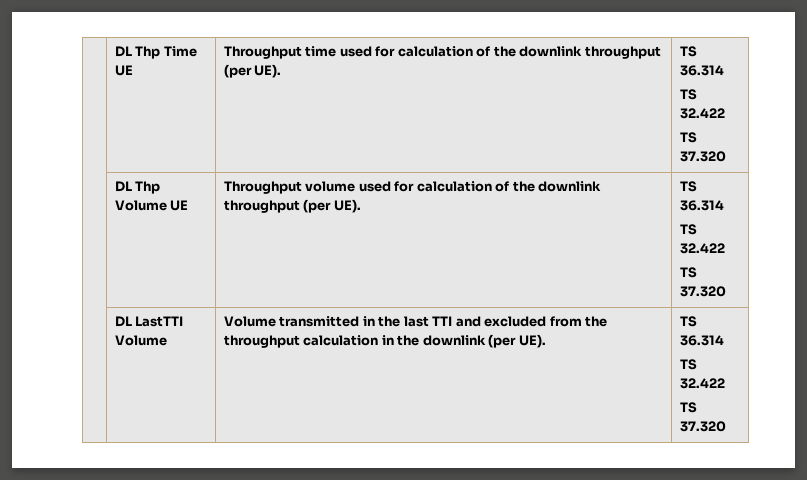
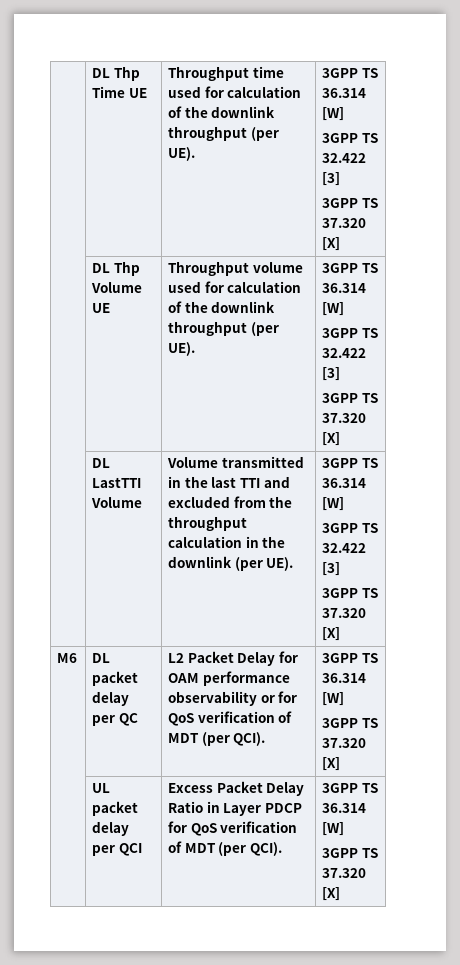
[679,46,697,57] [679,65,724,76] [679,89,697,100] [679,108,725,119] [679,132,697,143] [679,151,726,162] TS 36.314 // TS 32.422 // TS 37.320 -> [322,68,378,78] [322,88,367,98] [322,107,345,121] [322,133,378,143] [322,153,367,163] [322,172,341,186] [322,198,378,208] [322,218,367,228] [322,237,341,251] 3GPP TS 36.314 [W] // 3GPP TS 32.422 [3] // 3GPP TS 37.320 [X]
[679,181,697,192] [679,200,724,211] [679,224,697,235] [679,243,725,254] [679,267,697,278] [679,286,726,297] TS 36.314 // TS 32.422 // TS 37.320 -> [322,263,378,273] [322,283,367,293] [322,302,345,316] [322,328,378,338] [322,348,367,358] [322,367,341,381] [322,393,378,403] [322,413,367,423] [322,432,341,446] 3GPP TS 36.314 [W] // 3GPP TS 32.422 [3] // 3GPP TS 37.320 [X]
[679,316,697,327] [679,335,724,346] [679,359,697,370] [679,378,725,389] [679,402,697,413] [679,421,726,432] TS 36.314 // TS 32.422 // TS 37.320 -> [322,458,378,468] [322,478,367,488] [322,497,345,511] [322,523,378,533] [322,543,367,553] [322,562,341,576] [322,588,378,598] [322,608,367,618] [322,627,341,641] [57,653,78,663] [92,653,111,663] [92,671,139,686] [92,691,130,706] [92,713,138,726] [168,651,298,666] [168,671,290,686] [168,691,298,706] [168,711,293,726] [168,732,266,746] [322,653,378,663] [322,673,367,683] [322,692,345,706] [322,718,378,728] [322,738,367,748] [322,757,341,771] [92,783,111,793] [92,801,139,816] [92,821,130,836] [92,843,142,856] [168,781,305,796] [168,801,302,816] [168,821,298,836] [168,841,282,856] [322,783,378,793] [322,803,367,813] [322,822,345,836] [322,848,378,858] [322,868,367,878] [322,887,341,901] 3GPP TS 36.314 [W] // 3GPP TS 32.422 [3] // 3GPP TS 37.320 [X] // M6 | DL packet delay per QC | L2 Packet Delay for OAM performance observability or for QoS verification of MDT (per QCI). | 3GPP TS 36.314 [W] // 3GPP TS 37.320 [X] // | UL packet delay per QCI | Excess Packet Delay Ratio in Layer PDCP for QoS verification of MDT (per QCI). | 3GPP TS 36.314 [W] // 3GPP TS 37.320 [X]

